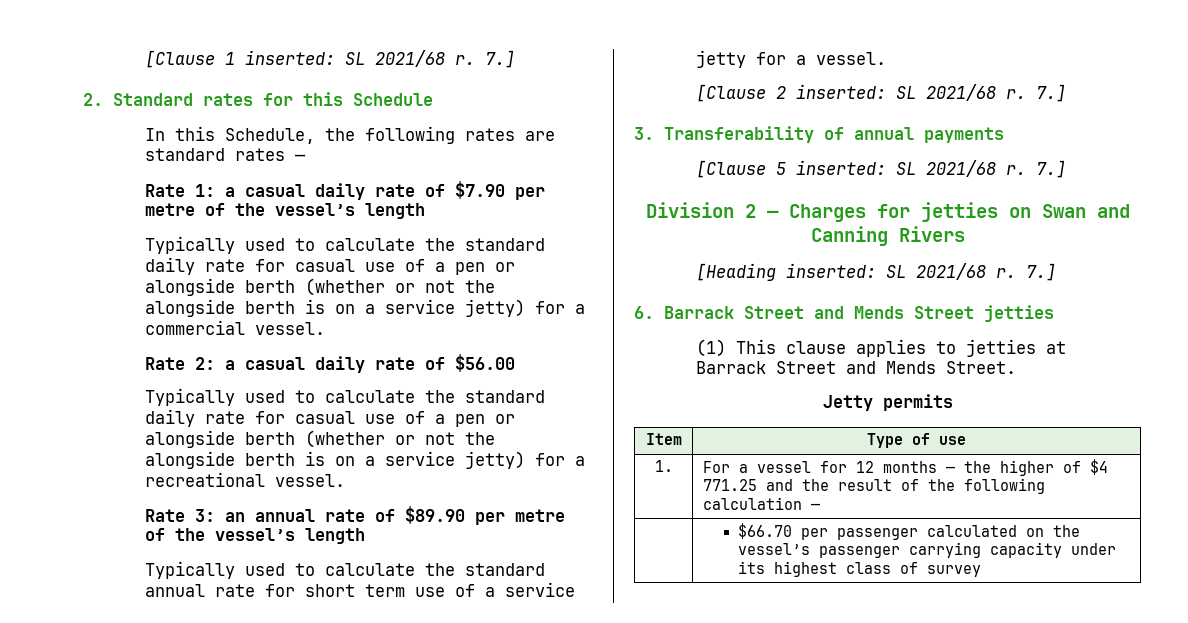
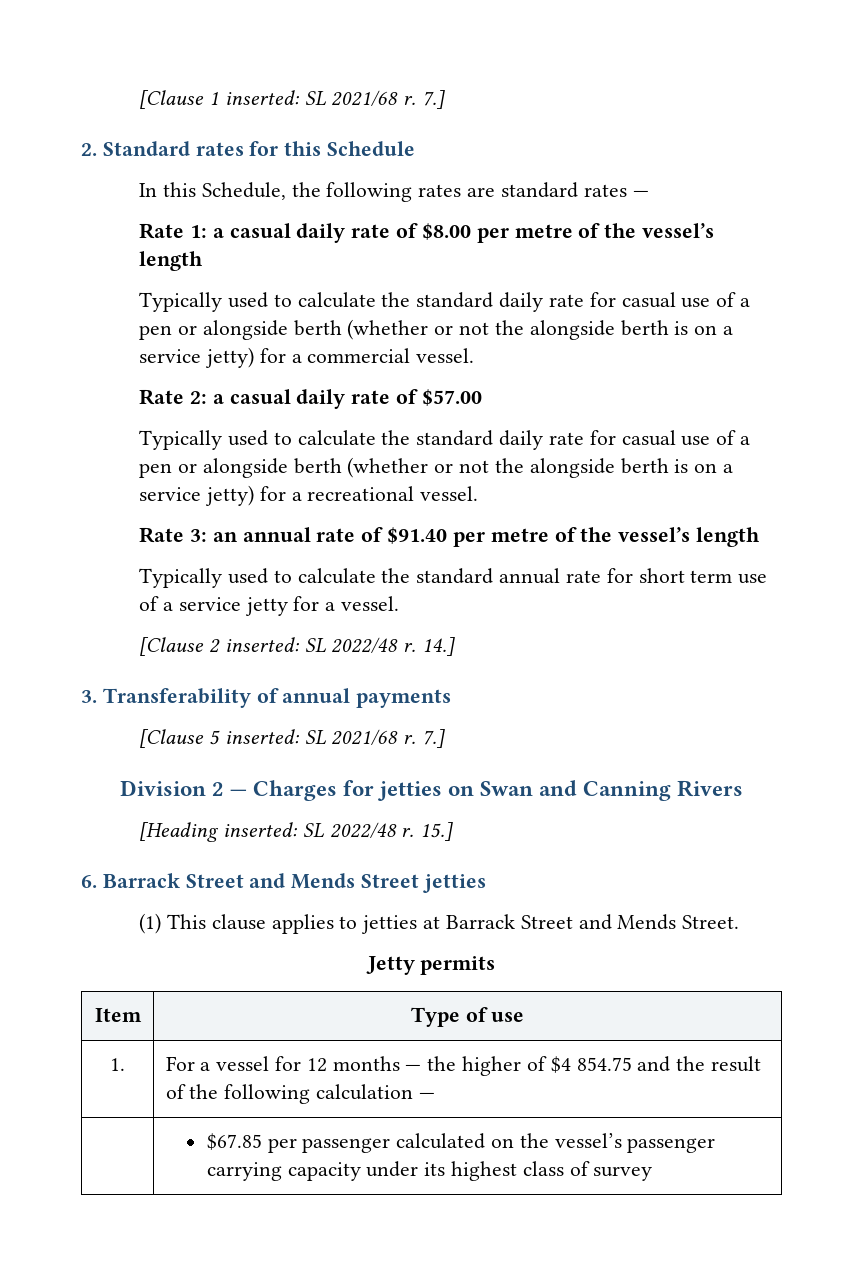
[454,181,505,199] $7.90 -> [421,223,471,240] $8.00
[454,354,515,372] $56.00 -> [421,389,482,406] $57.00
[404,506,465,524] $89.90 -> [387,527,448,544] $91.40
[925,84,1066,102] 2021/68 r. 7.] -> [331,637,456,656] 2022/48 r. 14.]
[915,263,1056,281] 2021/68 r. 7.] -> [329,822,454,841] 2022/48 r. 15.]
[702,479,757,491] 771.25 -> [576,1057,632,1071] 854.75
[737,523,792,539] $66.70 -> [206,1133,262,1150] $67.85

